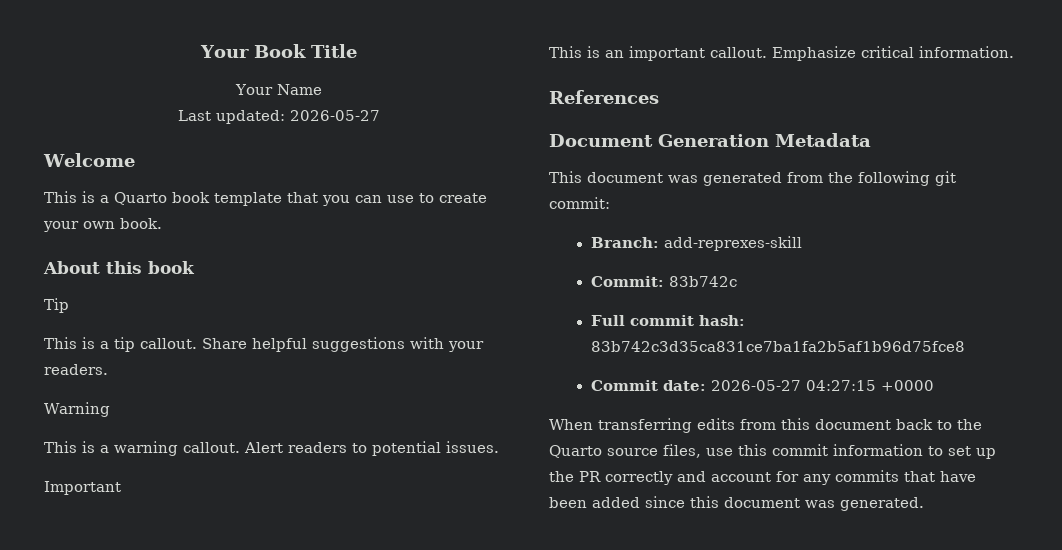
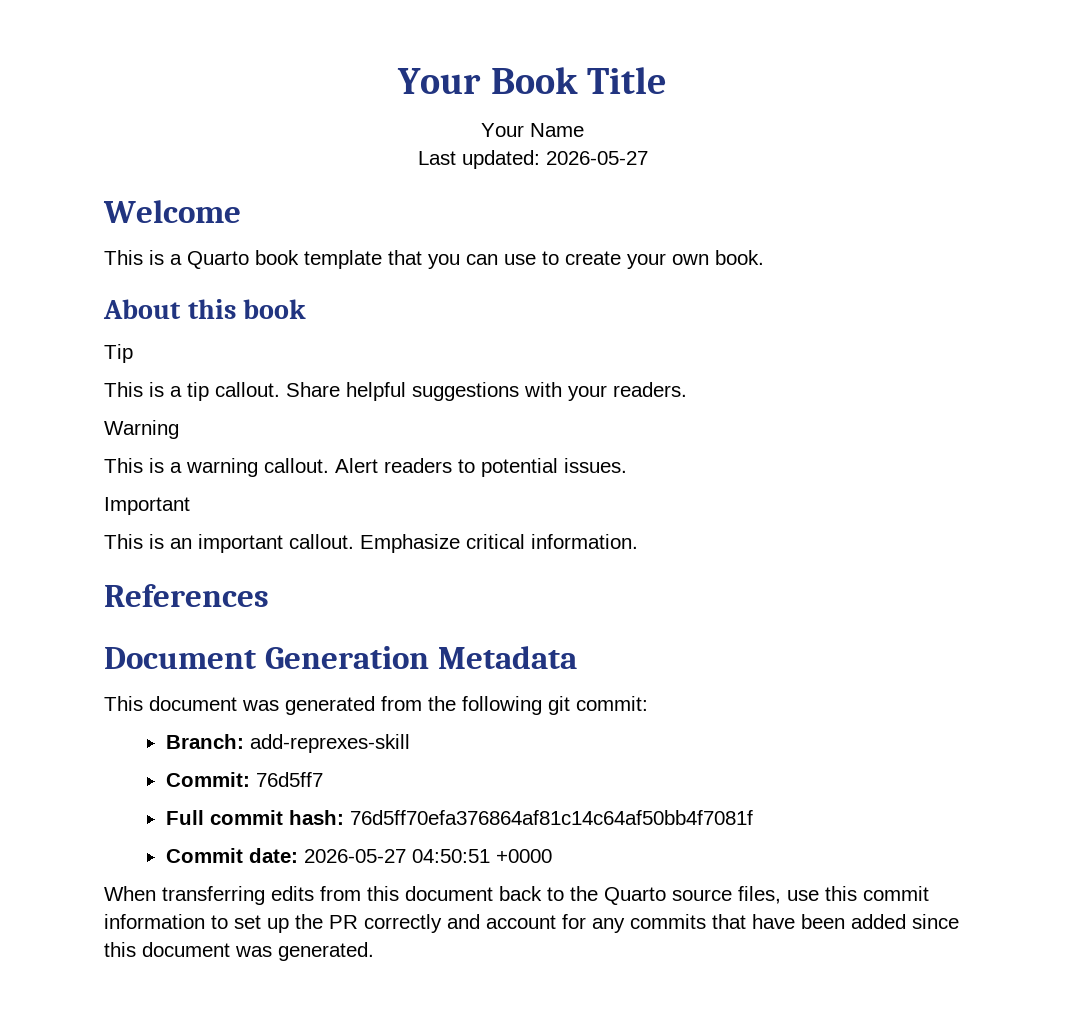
[668,276,737,287] 83b742c -> [255,772,323,787] 76d5ff7
[590,341,965,352] 83b742c3d35ca831ce7ba1fa2b5af1b96d75fce8 -> [349,810,753,825] 76d5ff70efa376864af81c14c64af50bb4f7081f
[805,380,876,391] 04:27:15 -> [411,849,490,863] 04:50:51

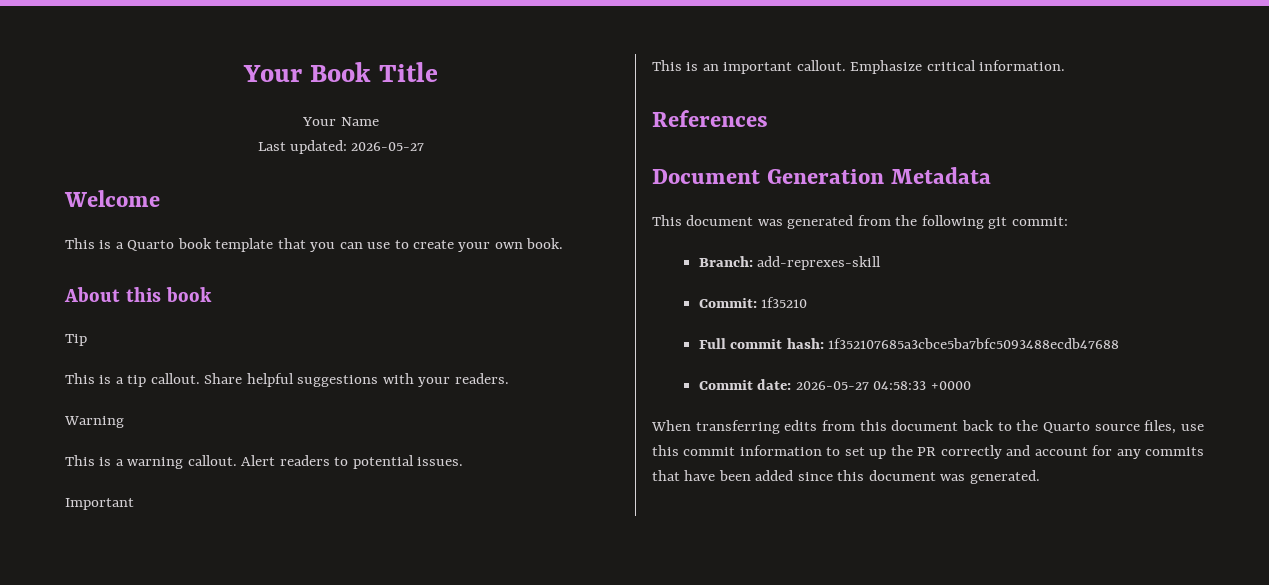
[255,772,323,787] 76d5ff7 -> [761,297,808,308] 1f35210
[349,810,753,825] 76d5ff70efa376864af81c14c64af50bb4f7081f -> [828,338,1120,349] 1f352107685a3cbce5ba7bfc5093488ecdb47688
[411,849,490,863] 04:50:51 -> [873,381,927,390] 04:58:33

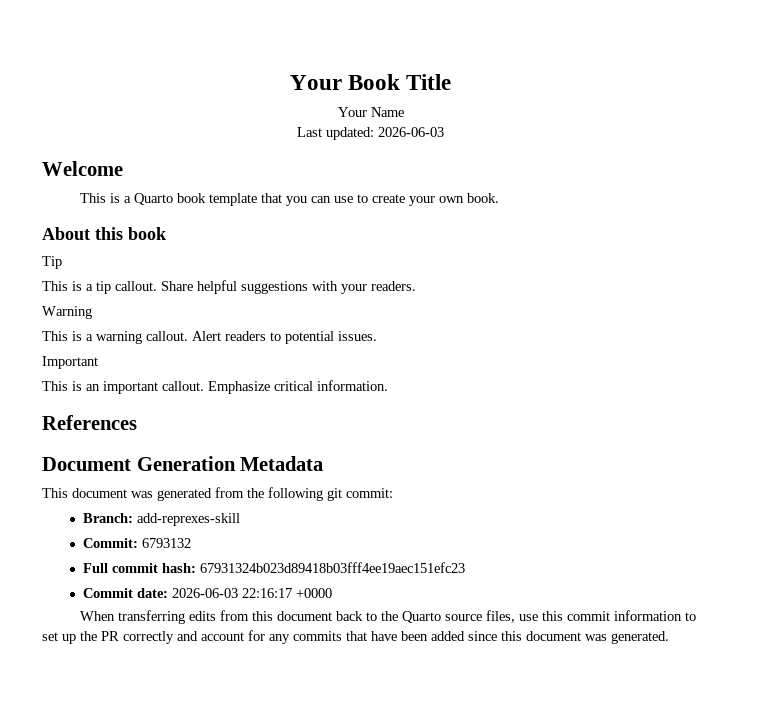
[351,142,425,151] 2026-05-27 -> [378,127,444,137] 2026-06-03
[761,297,808,308] 1f35210 -> [141,538,191,548] 6793132
[828,338,1120,349] 1f352107685a3cbce5ba7bfc5093488ecdb47688 -> [199,562,465,573] 67931324b023d89418b03fff4ee19aec151efc23
[795,381,927,390] 2026-05-27 04:58:33 -> [171,588,292,598] 2026-06-03 22:16:17

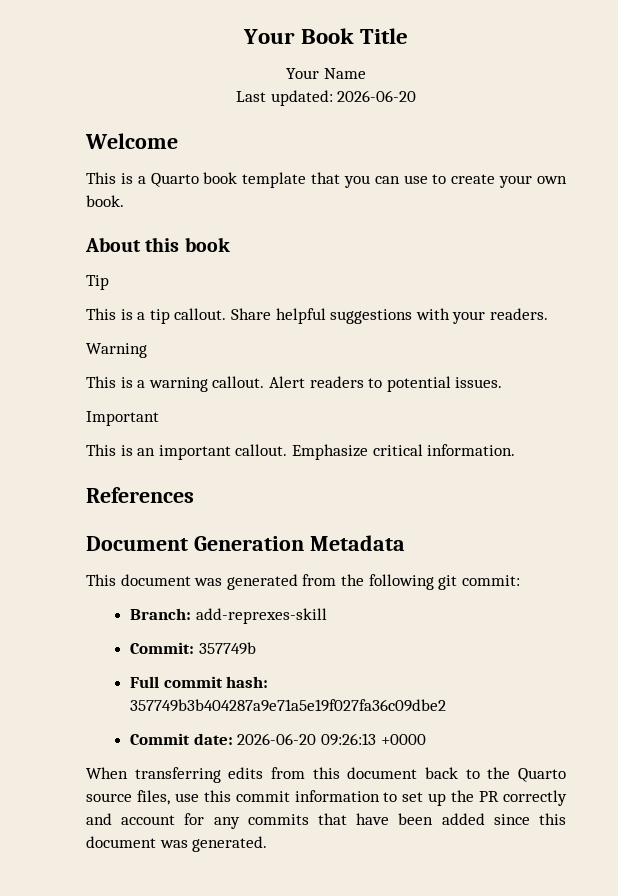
[378,127,444,137] 2026-06-03 -> [337,90,417,102] 2026-06-20
[141,538,191,548] 6793132 -> [198,642,256,655] 357749b
[199,562,465,573] 67931324b023d89418b03fff4ee19aec151efc23 -> [130,699,447,712] 357749b3b404287a9e71a5e19f027fa36c09dbe2
[171,588,292,598] 2026-06-03 22:16:17 -> [237,733,377,746] 2026-06-20 09:26:13

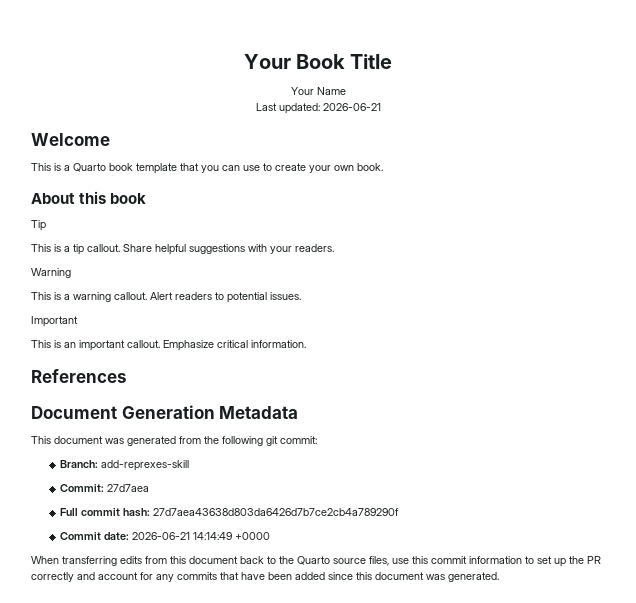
[337,90,417,102] 2026-06-20 -> [322,103,381,111] 2026-06-21
[198,642,256,655] 357749b -> [106,484,149,492] 27d7aea
[130,699,447,712] 357749b3b404287a9e71a5e19f027fa36c09dbe2 -> [152,508,399,516] 27d7aea43638d803da6426d7b7ce2cb4a789290f
[237,733,377,746] 2026-06-20 09:26:13 -> [131,532,232,540] 2026-06-21 14:14:49

